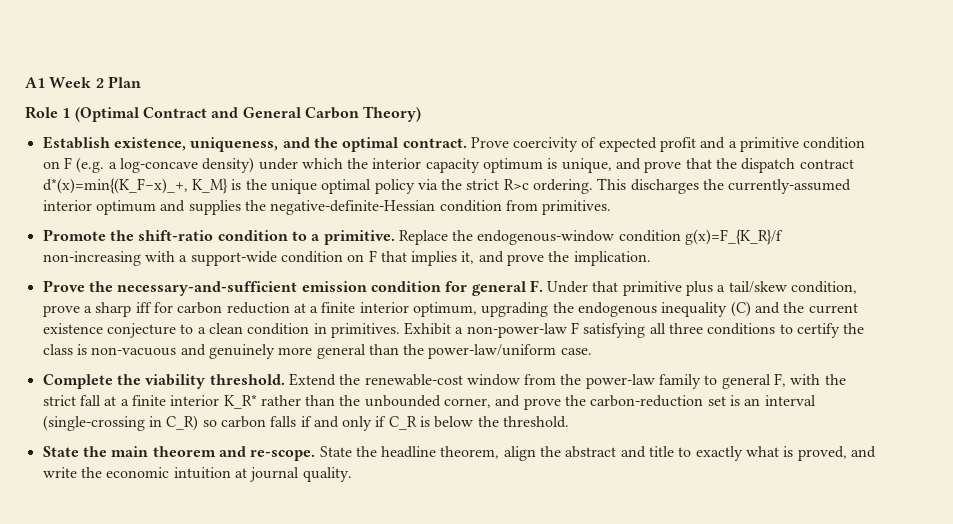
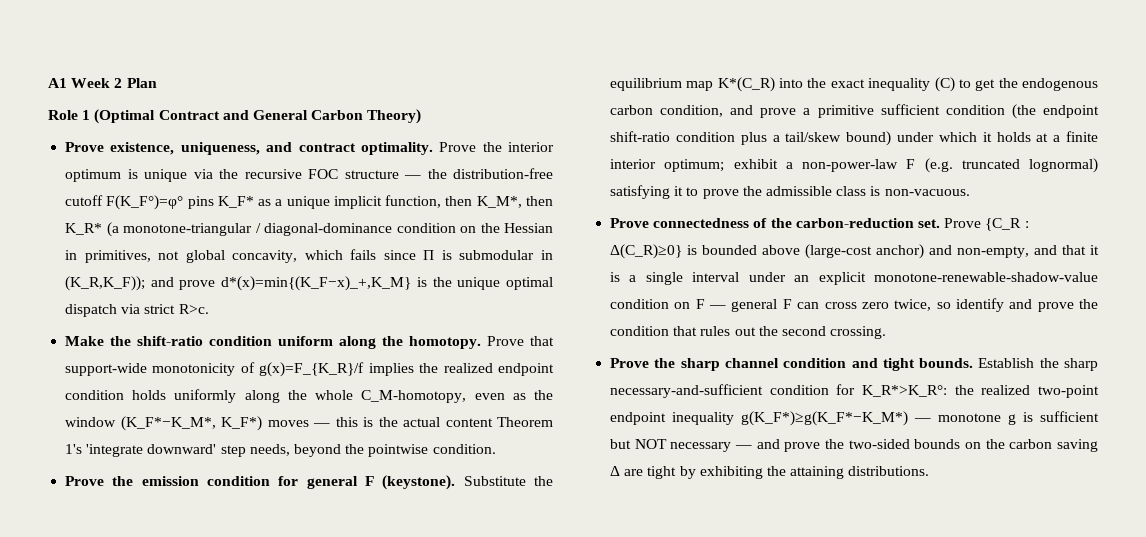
[42,136,110,149] Establish -> [65,142,105,152] Prove
[313,137,866,152] [42,157,854,173] [42,178,852,194] [42,200,612,215] [42,229,784,245] [42,250,651,266] [42,280,298,296] the optimal contract. Prove coercivity of expected profit and a primitive condition on F (e.g. a log-concave density) under which the interior capacity optimum is unique, and prove that the dispatch contract d*(x)=min{(K_F−x)_+, K_M} is the unique optimal policy via the strict R>c ordering. This discharges the currently-assumed interior optimum and supplies the negative-definite-Hessian condition from primitives. // Promote the shift-ratio condition to a primitive. Replace the endogenous-window condition g(x)=F_{K_R}/f non-increasing with a support-wide condition on F that implies it, and prove the implication. // Prove the necessary-and-sufficient -> [298,142,554,155] [65,168,553,182] [65,195,553,210] [65,222,553,237] [65,249,554,263] [65,276,553,291] [65,304,209,317] [65,336,555,349] [65,362,554,377] [65,389,553,403] [65,416,553,431] [65,444,496,457] [65,476,134,486] contract optimality. Prove the interior optimum is unique via the recursive FOC structure — the distribution-free cutoff F(K_F°)=φ° pins K_F* as a unique implicit function, then K_M*, then K_R* (a monotone-triangular / diagonal-dominance condition on the Hessian in primitives, not global concavity, which fails since Π is submodular in (K_R,K_F)); and prove d*(x)=min{(K_F−x)_+,K_M} is the unique optimal dispatch via strict R>c. // Make the shift-ratio condition uniform along the homotopy. Prove that support-wide monotonicity of g(x)=F_{K_R}/f implies the realized endpoint condition holds uniformly along the whole C_M-homotopy, even as the window (K_F*−K_M*, K_F*) moves — this is the actual content Theorem 1's 'integrate downward' step needs, beyond the pointwise condition. // Prove the
[529,280,858,296] [42,301,858,317] [42,322,865,338] [42,344,592,359] [42,373,846,389] [42,394,816,410] [42,415,570,431] [42,446,877,461] [42,467,352,482] F. Under that primitive plus a tail/skew condition, prove a sharp iff for carbon reduction at a finite interior optimum, upgrading the endogenous inequality (C) and the current existence conjecture to a clean condition in primitives. Exhibit a non-power-law F satisfying all three conditions to certify the class is non-vacuous and genuinely more general than the power-law/uniform case. // Complete the viability threshold. Extend the renewable-cost window from the power-law family to general F, with the strict fall at a finite interior K_R* rather than the unbounded corner, and prove the carbon-reduction set is an interval (single-crossing in C_R) so carbon falls if and only if C_R is below the threshold. // State the main theorem and re-scope. State the headline theorem, align the abstract and title to exactly what is proved, and write the economic intuition at journal quality. -> [365,475,553,490] [610,77,1098,92] [610,104,1099,119] [610,131,1098,146] [610,158,1098,173] [610,185,970,199] [610,218,1029,231] [610,244,1099,259] [610,272,1098,285] [610,298,1098,312] [610,326,887,339] [610,358,1098,371] [610,384,1099,398] [610,411,1099,426] [610,439,1098,452] [610,466,930,479] F (keystone). Substitute the equilibrium map K*(C_R) into the exact inequality (C) to get the endogenous carbon condition, and prove a primitive sufficient condition (the endpoint shift-ratio condition plus a tail/skew bound) under which it holds at a finite interior optimum; exhibit a non-power-law F (e.g. truncated lognormal) satisfying it to prove the admissible class is non-vacuous. // Prove connectedness of the carbon-reduction set. Prove {C_R : Δ(C_R)≥0} is bounded above (large-cost anchor) and non-empty, and that it is a single interval under an explicit monotone-renewable-shadow-value condition on F — general F can cross zero twice, so identify and prove the condition that rules out the second crossing. // Prove the sharp channel condition and tight bounds. Establish the sharp necessary-and-sufficient condition for K_R*>K_R°: the realized two-point endpoint inequality g(K_F*)≥g(K_F*−K_M*) — monotone g is sufficient but NOT necessary — and prove the two-sided bounds on the carbon saving Δ are tight by exhibiting the attaining distributions.

